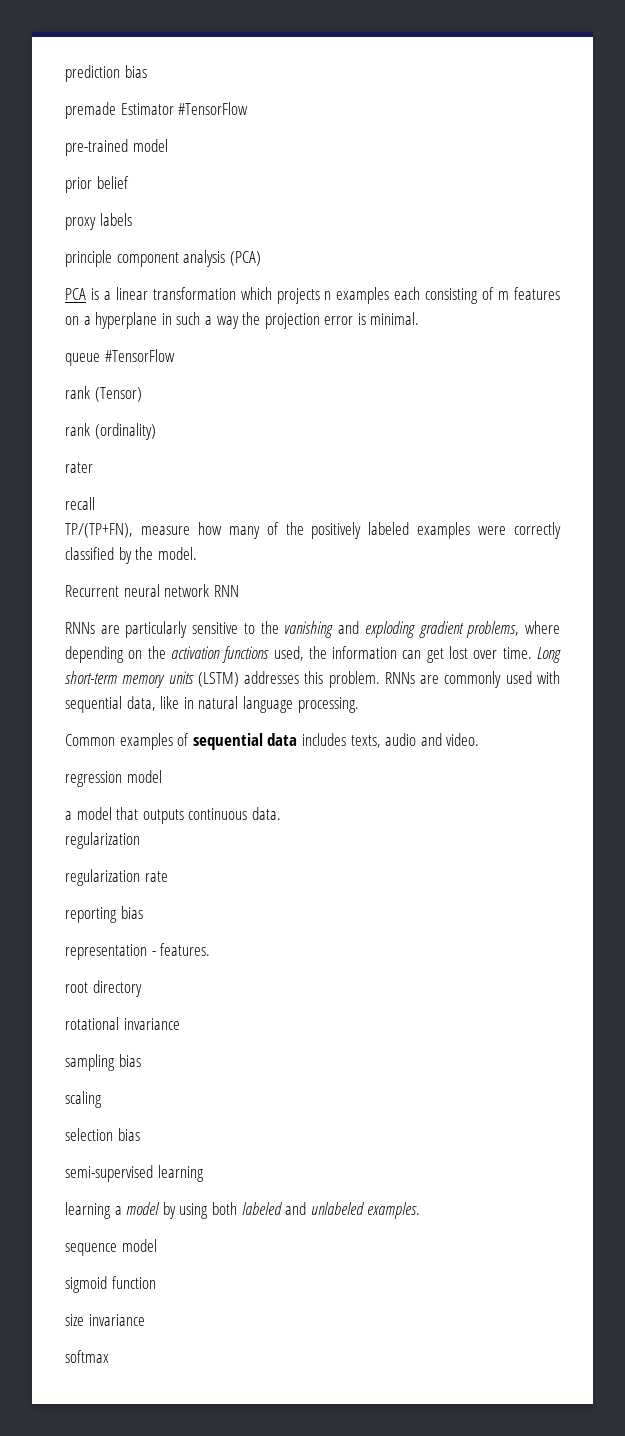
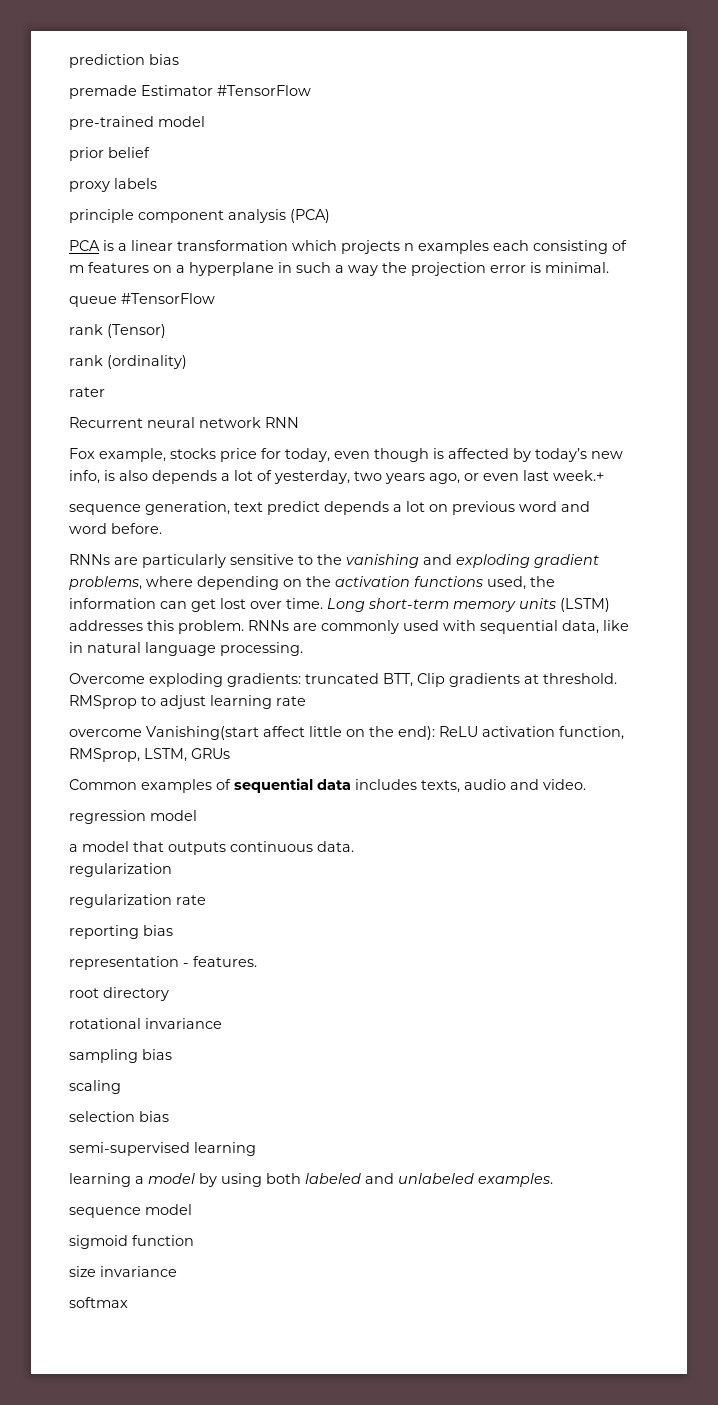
[65,497,95,510] [65,522,561,539] [65,547,197,564] [65,584,239,597] recall // TP/(TP+FN), measure how many of the positively labeled examples were correctly classified by the model. // Recurrent neural network RNN -> [69,417,299,428] [69,448,623,462] [69,470,604,484] [69,501,590,515] [69,523,162,534] Recurrent neural network RNN // Fox example, stocks price for today, even though is affected by today’s new info, is also depends a lot of yesterday, two years ago, or even last week.+ // sequence generation, text predict depends a lot on previous word and word before.
(359, 705) none -> [69,673,617,687] [69,695,306,709] [69,726,624,740] [69,748,230,762] // Overcome exploding gradients: truncated BTT, Clip gradients at threshold. RMSprop to adjust learning rate // overcome Vanishing(start affect little on the end): ReLU activation function, RMSprop, LSTM, GRUs

